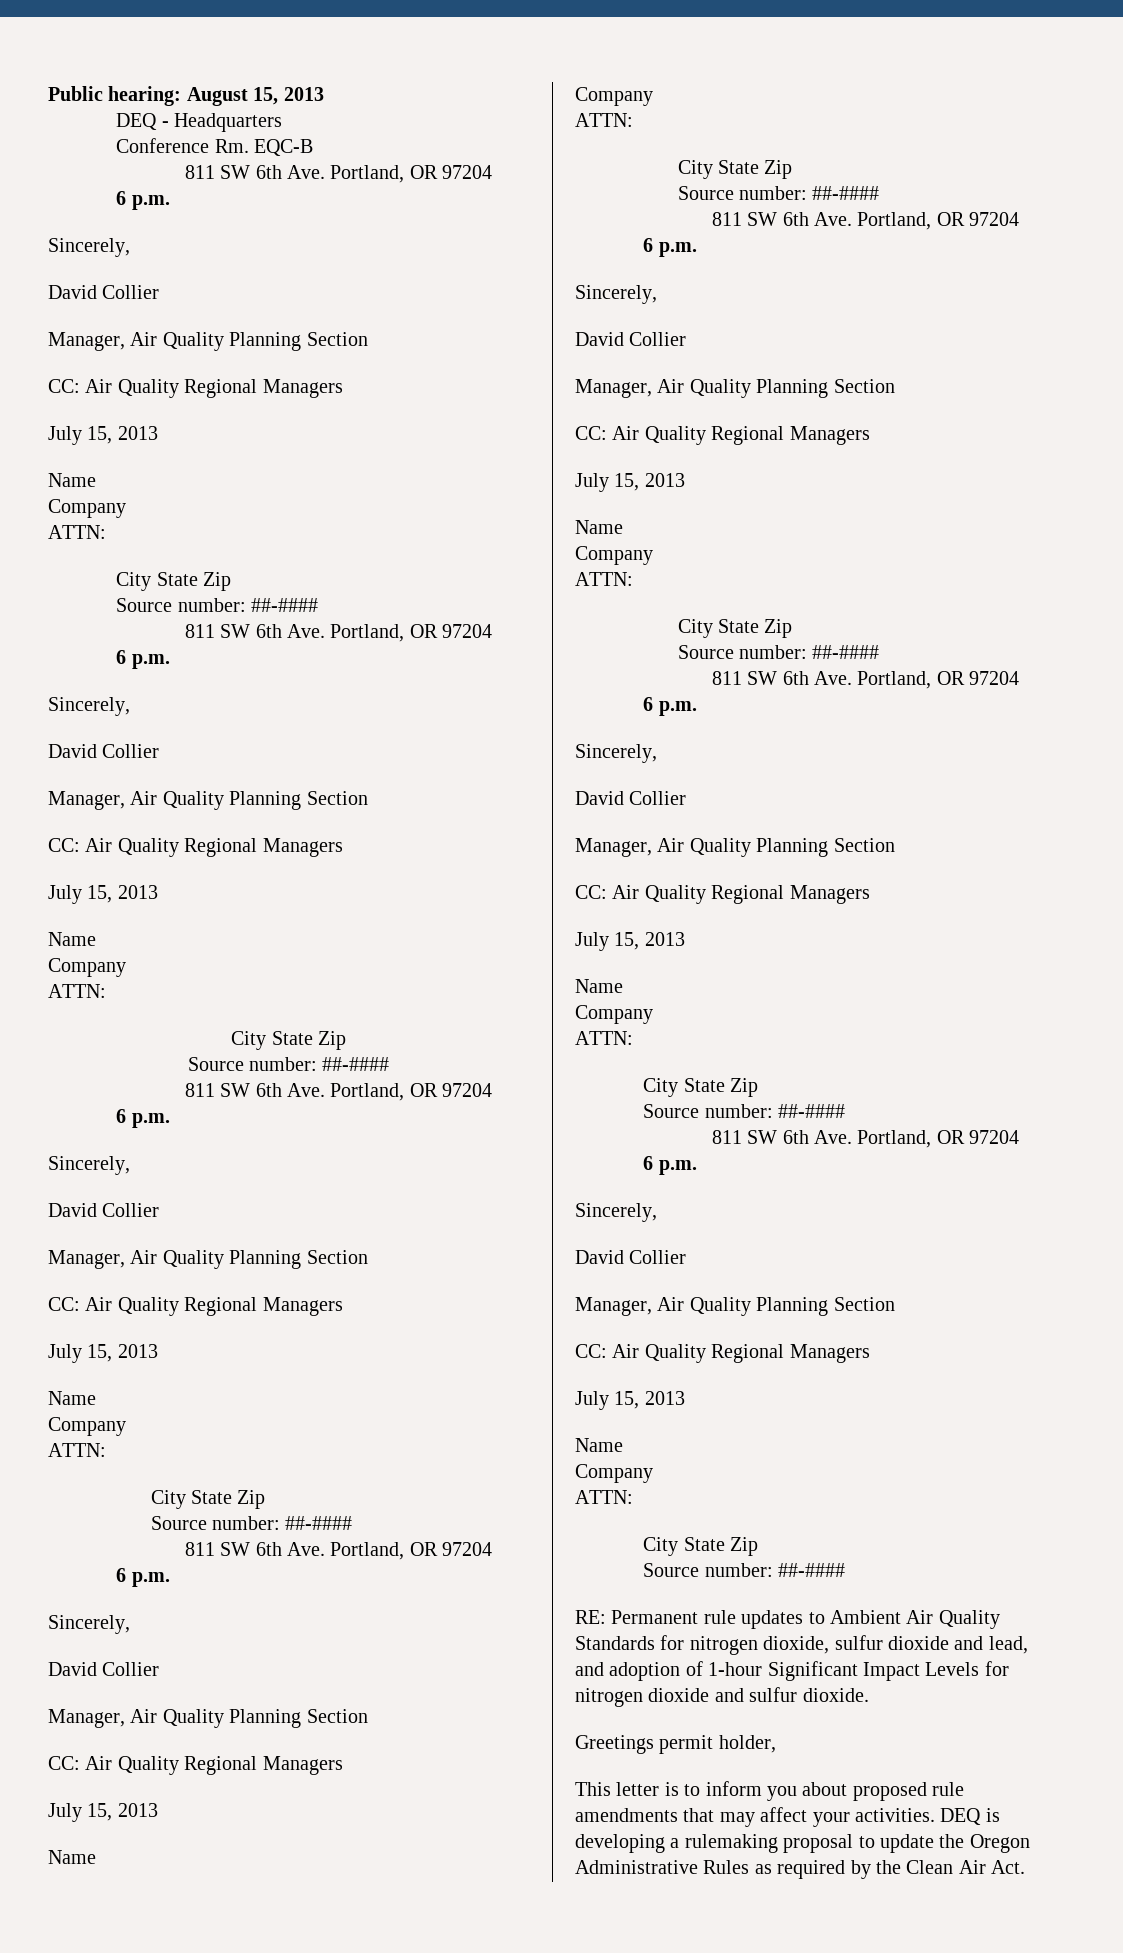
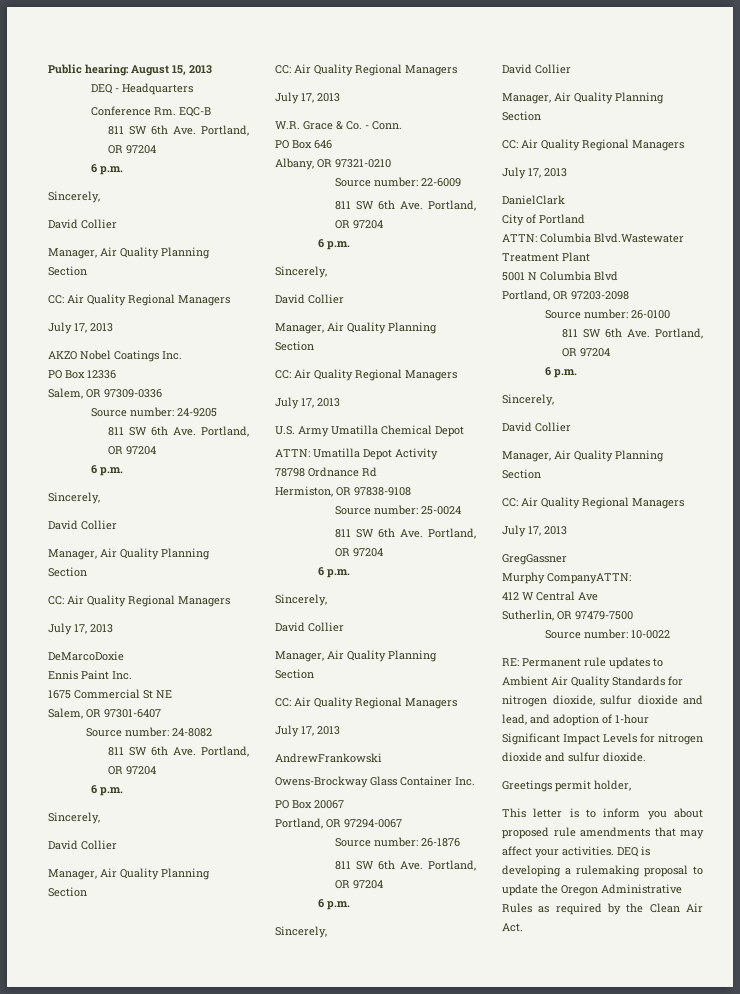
[87,426,158,444] [48,473,96,487] [48,499,126,518] [48,525,106,539] [116,572,232,591] [116,598,319,612] 15, 2013 // Name // Company // ATTN: // City State Zip // Source number: ##-#### -> [74,323,113,333] [48,350,182,362] [48,370,116,379] [48,388,162,399] [91,407,218,417] 17, 2013 // AKZO Nobel Coatings Inc. // PO Box 12336 // Salem, OR 97309-0336 // Source number: 24-9205
[87,885,158,903] [48,932,96,946] [48,958,126,977] [48,984,106,998] [231,1031,346,1050] [187,1057,390,1071] 15, 2013 // Name // Company // ATTN: // City State Zip // Source number: ##-#### -> [74,624,113,634] [48,651,124,661] [48,670,132,680] [48,689,172,699] [48,708,161,719] [85,727,212,737] 17, 2013 // DeMarcoDoxie // Ennis Paint Inc. // 1675 Commercial St NE // Salem, OR 97301-6407 // Source number: 24-8082
[87,1344,158,1362] [48,1391,96,1405] [48,1417,126,1436] [48,1443,106,1457] [150,1490,266,1509] [150,1516,353,1530] 15, 2013 // Name // Company // ATTN: // City State Zip // Source number: ##-#### -> [301,93,340,103] [275,121,402,130] [275,140,332,149] [275,158,391,170] [335,177,462,187] 17, 2013 // W.R. Grace & Co. - Conn. // PO Box 646 // Albany, OR 97321-0210 // Source number: 22-6009
[87,1803,158,1821] [48,1850,96,1864] [575,87,653,106] [575,113,633,127] [677,160,793,179] [677,186,880,200] 15, 2013 // Name // Company // ATTN: // City State Zip // Source number: ##-#### -> [301,398,340,408] [275,425,464,437] [275,448,438,460] [275,467,377,477] [275,486,411,497] [335,505,462,515] 17, 2013 // U.S. Army Umatilla Chemical Depot // ATTN: Umatilla Depot Activity // 78798 Ordnance Rd // Hermiston, OR 97838-9108 // Source number: 25-0024
[614,473,685,491] [575,520,623,534] [575,546,653,565] [575,572,633,586] [677,619,793,638] [677,645,880,659] 15, 2013 // Name // Company // ATTN: // City State Zip // Source number: ##-#### -> [301,726,340,736] [275,753,382,763] [275,776,475,788] [275,800,344,809] [275,818,402,829] [335,837,461,847] 17, 2013 // AndrewFrankowski // Owens-Brockway Glass Container Inc. // PO Box 20067 // Portland, OR 97294-0067 // Source number: 26-1876
[614,932,685,950] [575,979,623,993] [575,1005,653,1024] [575,1031,633,1045] [643,1078,759,1097] [643,1104,846,1118] 15, 2013 // Name // Company // ATTN: // City State Zip // Source number: ##-#### -> [528,168,567,178] [502,195,565,205] [502,214,585,226] [502,233,684,243] [502,252,590,262] [502,271,618,281] [502,290,629,301] [545,309,671,319] 17, 2013 // DanielClark // City of Portland // ATTN: Columbia Blvd.Wastewater Treatment Plant // 5001 N Columbia Blvd // Portland, OR 97203-2098 // Source number: 26-0100
[614,1391,685,1409] [575,1438,623,1452] [575,1464,653,1483] [575,1490,633,1504] [643,1537,759,1556] [643,1563,846,1577] 15, 2013 // Name // Company // ATTN: // City State Zip // Source number: ##-#### -> [528,526,567,536] [502,554,567,565] [502,572,631,584] [502,591,598,601] [502,610,633,621] [545,629,671,639] 17, 2013 // GregGassner // Murphy CompanyATTN: // 412 W Central Ave // Sutherlin, OR 97479-7500 // Source number: 10-0022

